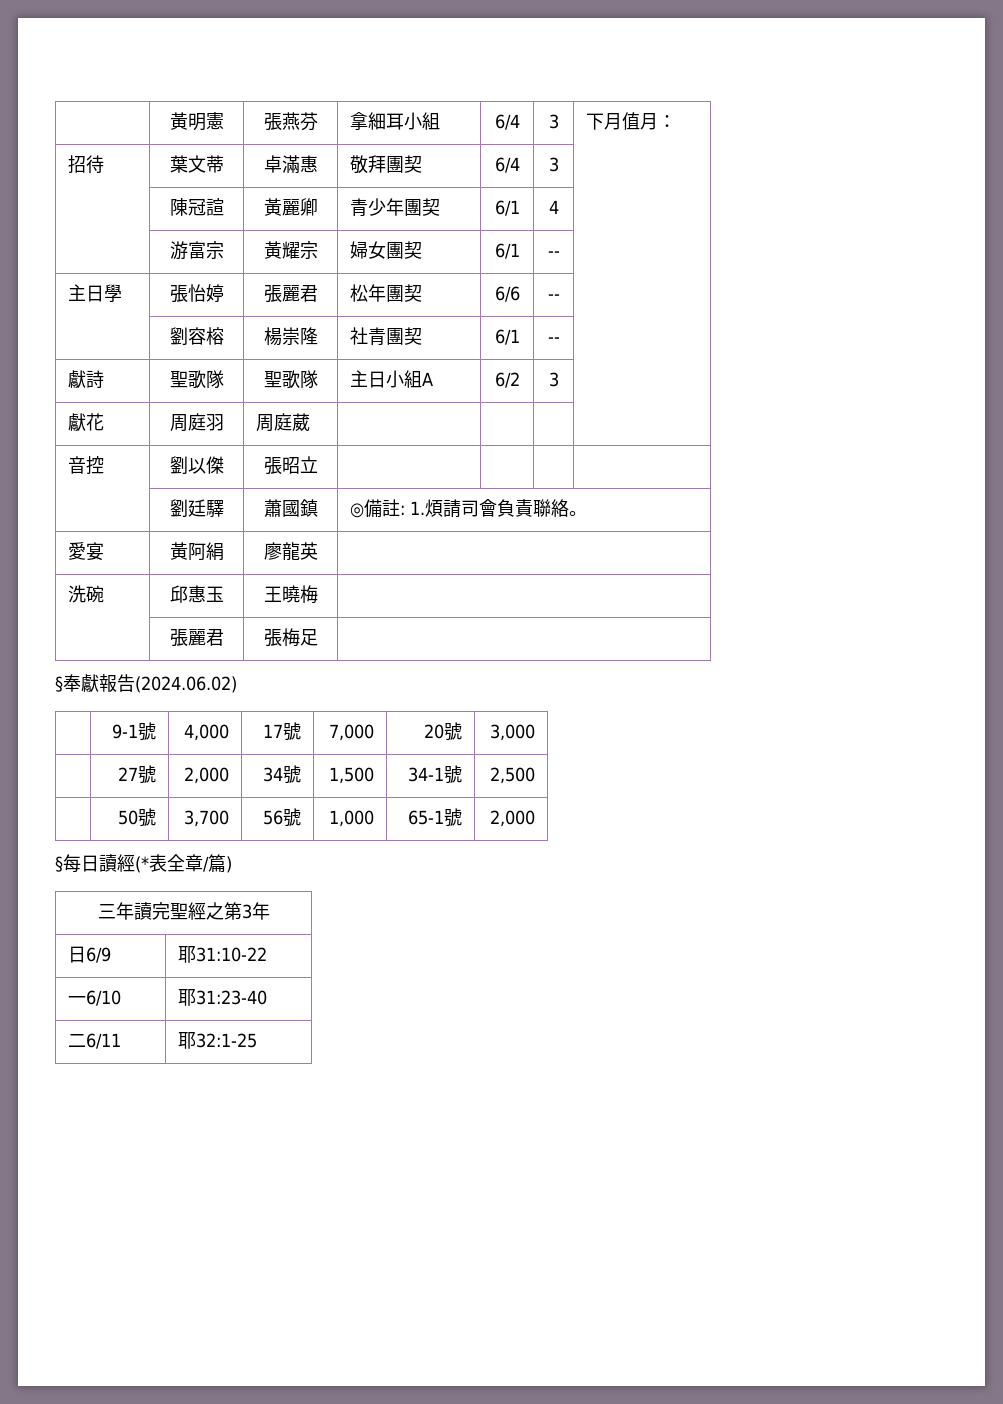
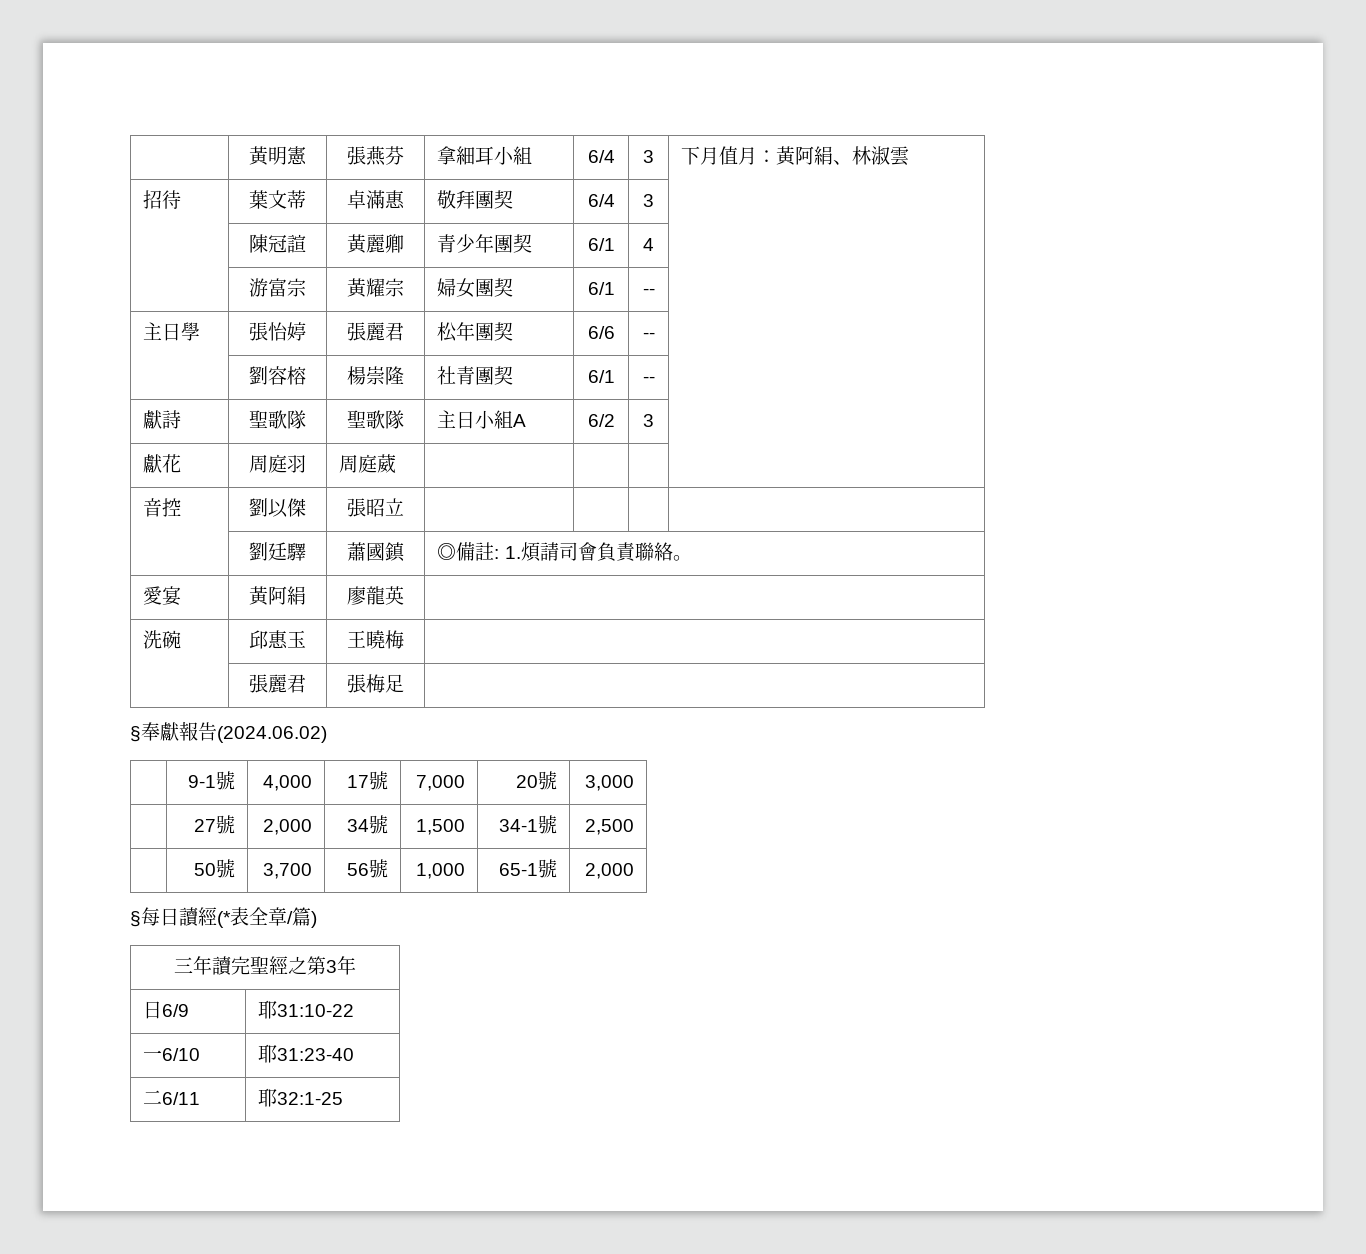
(677, 121) none -> [776,146,910,166] 黃阿絹、林淑雲

